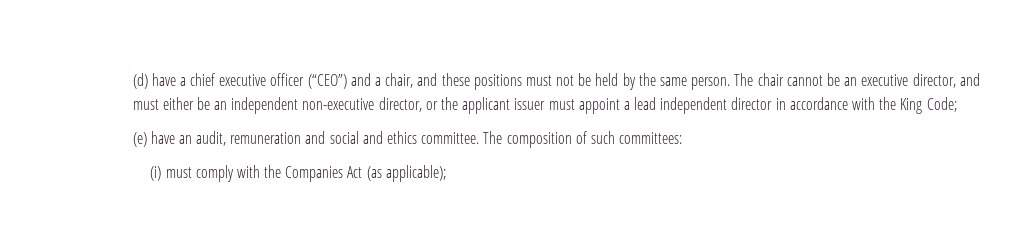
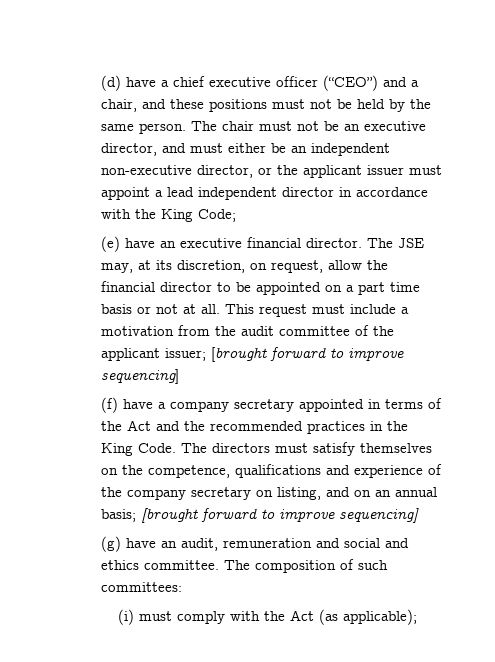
[786,75,823,86] cannot -> [258,121,319,131] must not
(192, 139) none -> [179,237,424,248] [100,260,388,273] [100,281,420,295] [100,304,409,317] [100,325,394,336] [100,347,404,362] [100,369,179,384] [100,397,442,413] [100,420,408,434] [100,442,432,456] [100,464,442,478] [100,487,437,500] [100,508,419,523] [100,536,177,552] executive financial director. The JSE may, at its discretion, on request, allow the financial director to be appointed on a part time basis or not at all. This request must include a motivation from the audit committee of the applicant issuer; [brought forward to improve sequencing] // (f) have a company secretary appointed in terms of the Act and the recommended practices in the King Code. The directors must satisfy themselves on the competence, qualifications and experience of the company secretary on listing, and on an annual basis; [brought forward to improve sequencing] // (g) have an
[285,166,344,182] Companies -> (285, 616) none

